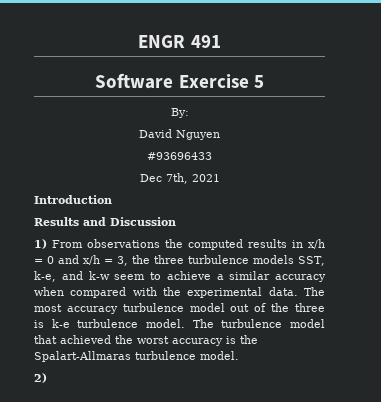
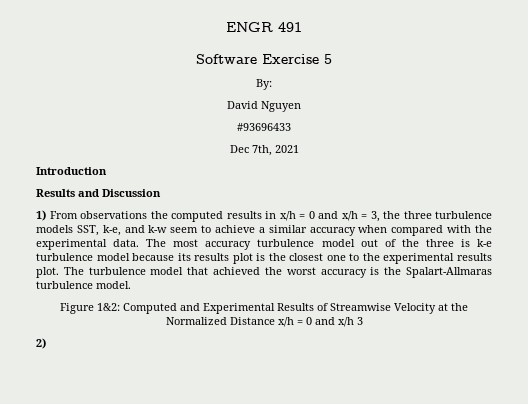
[146,319,185,328] model. -> [96,253,493,264] [36,267,59,278] model because its results plot is the closest one to the experimental results plot.
(239, 355) none -> [60,303,468,314] [165,317,363,327] // Figure 1&2: Computed and Experimental Results of Streamwise Velocity at the Normalized Distance x/h = 0 and x/h 3

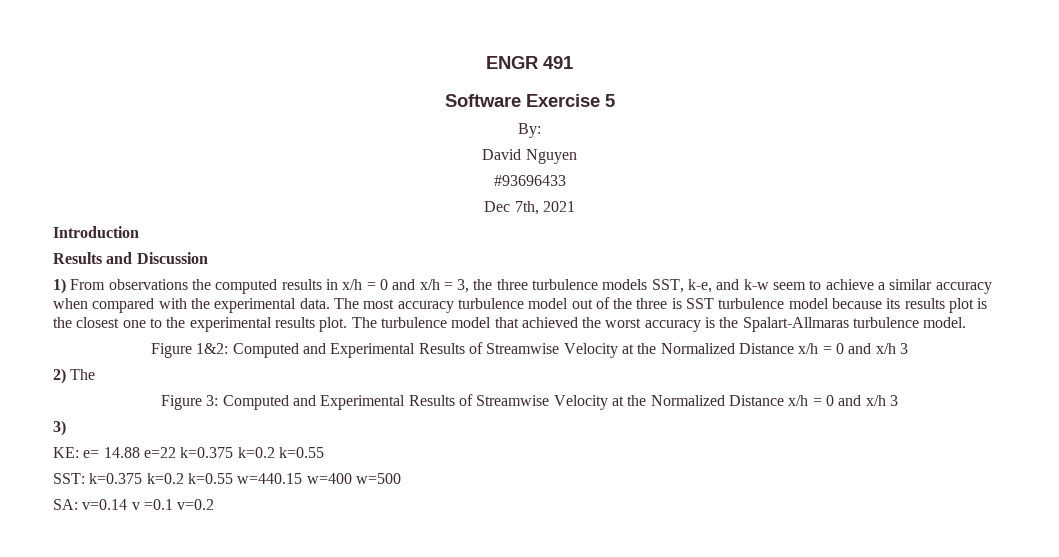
[476,239,492,247] k-e -> [686,298,715,309] SST
(46, 343) none -> [70,369,96,380] [161,394,898,410] [53,420,66,436] [53,447,324,458] [53,473,401,484] [53,499,215,510] The // Figure 3: Computed and Experimental Results of Streamwise Velocity at the Normalized Distance x/h = 0 and x/h 3 // 3) // KE: e= 14.88 e=22 k=0.375 k=0.2 k=0.55 // SST: k=0.375 k=0.2 k=0.55 w=440.15 w=400 w=500 // SA: v=0.14 v =0.1 v=0.2

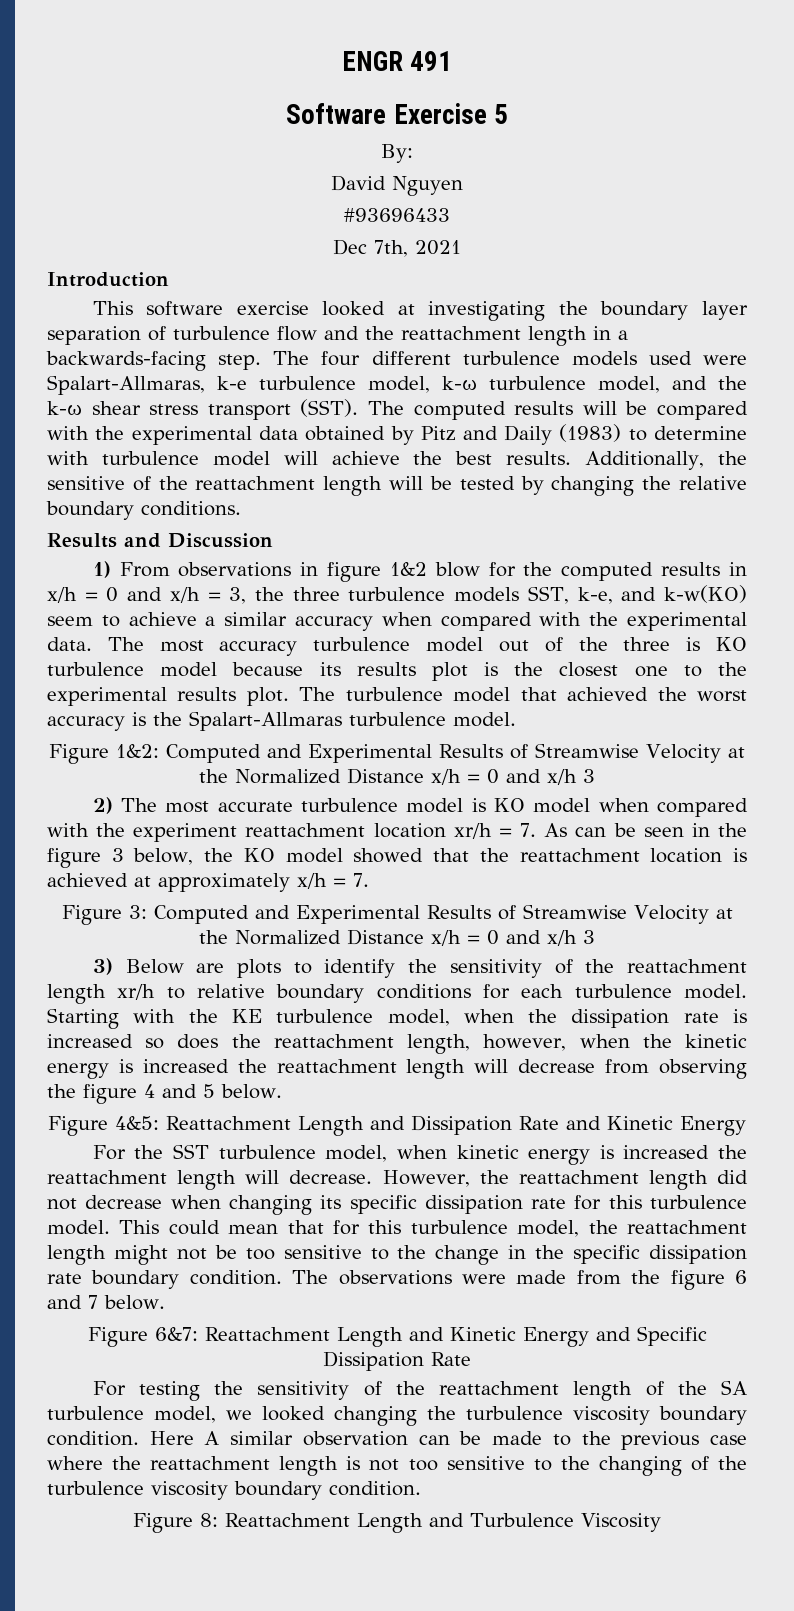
(139, 232) none -> [92,301,748,321] [47,326,628,346] [46,351,747,371] [47,375,747,395] [47,399,749,420] [47,424,747,445] [47,451,747,470] [47,476,747,496] [46,501,241,520] // This software exercise looked at investigating the boundary layer separation of turbulence flow and the reattachment length in a backwards-facing step. The four different turbulence models used were Spalart-Allmaras, k-e turbulence model, k-ω turbulence model, and the k-ω shear stress transport (SST). The computed results will be compared with the experimental data obtained by Pitz and Daily (1983) to determine with turbulence model will achieve the best results. Additionally, the sensitive of the reattachment length will be tested by changing the relative boundary conditions.
(188, 284) none -> [300,561,516,582] in figure 1&2 blow for
[743,279,769,290] k-w -> [664,585,748,603] k-w(KO)
[686,298,715,309] SST -> [716,637,748,651] KO
(96, 374) none -> [165,798,749,817] [47,823,747,842] [47,848,747,868] [47,873,369,892] most accurate turbulence model is KO model when compared with the experiment reattachment location xr/h = 7. As can be seen in the figure 3 below, the KO model showed that the reattachment location is achieved at approximately x/h = 7.
[53,447,324,458] [53,473,401,484] [53,499,215,510] // KE: e= 14.88 e=22 k=0.375 k=0.2 k=0.55 // SST: k=0.375 k=0.2 k=0.55 w=440.15 w=400 w=500 // SA: v=0.14 v =0.1 v=0.2 -> [125,959,747,978] [47,984,747,1004] [47,1008,747,1029] [47,1034,748,1054] [47,1059,748,1079] [47,1084,282,1104] [48,1115,746,1136] [92,1144,747,1165] [47,1170,748,1190] [47,1195,747,1215] [47,1220,747,1237] [47,1245,747,1265] [47,1270,747,1290] [47,1295,165,1310] [87,1326,707,1347] [323,1351,471,1371] [92,1380,747,1401] [47,1406,747,1426] [47,1431,748,1450] [47,1456,747,1476] [47,1481,421,1500] [132,1513,662,1533] Below are plots to identify the sensitivity of the reattachment length xr/h to relative boundary conditions for each turbulence model. Starting with the KE turbulence model, when the dissipation rate is increased so does the reattachment length, however, when the kinetic energy is increased the reattachment length will decrease from observing the figure 4 and 5 below. // Figure 4&5: Reattachment Length and Dissipation Rate and Kinetic Energy // For the SST turbulence model, when kinetic energy is increased the reattachment length will decrease. However, the reattachment length did not decrease when changing its specific dissipation rate for this turbulence model. This could mean that for this turbulence model, the reattachment length might not be too sensitive to the change in the specific dissipation rate boundary condition. The observations were made from the figure 6 and 7 below. // Figure 6&7: Reattachment Length and Kinetic Energy and Specific Dissipation Rate // For testing the sensitivity of the reattachment length of the SA turbulence model, we looked changing the turbulence viscosity boundary condition. Here A similar observation can be made to the previous case where the reattachment length is not too sensitive to the changing of the turbulence viscosity boundary condition. // Figure 8: Reattachment Length and Turbulence Viscosity

